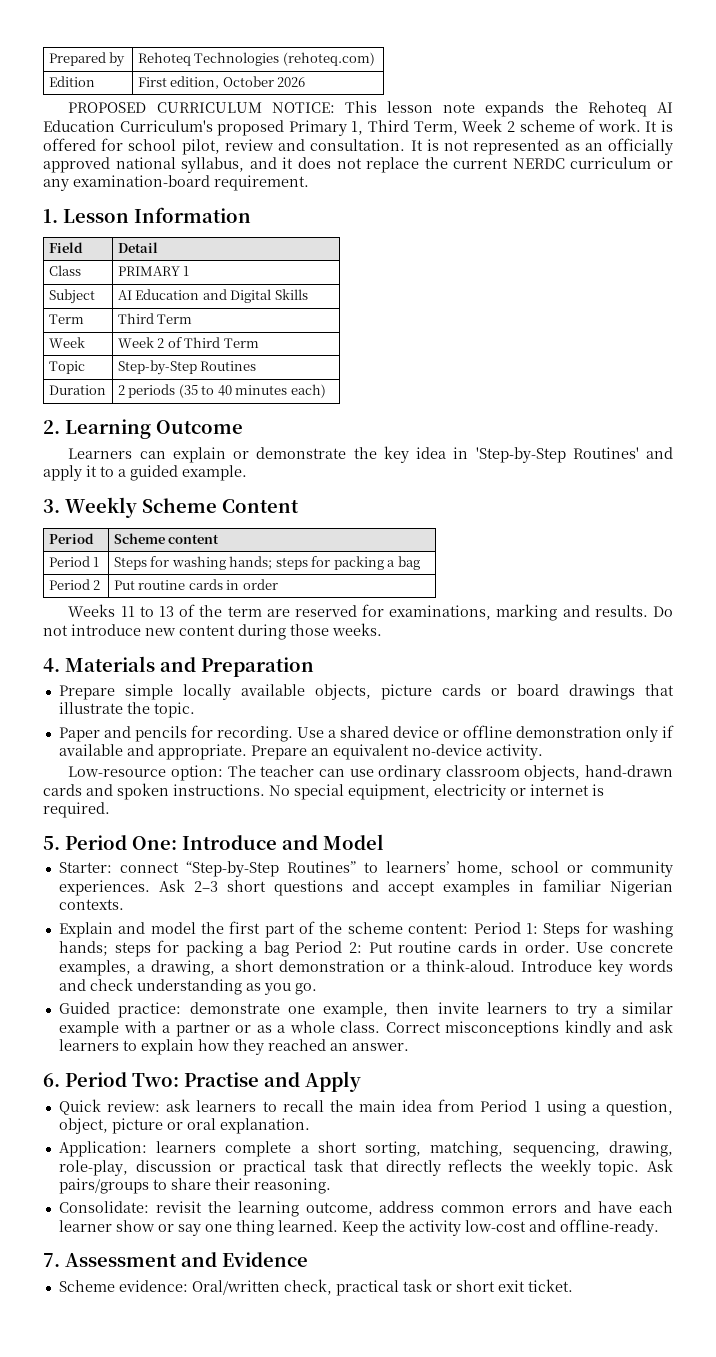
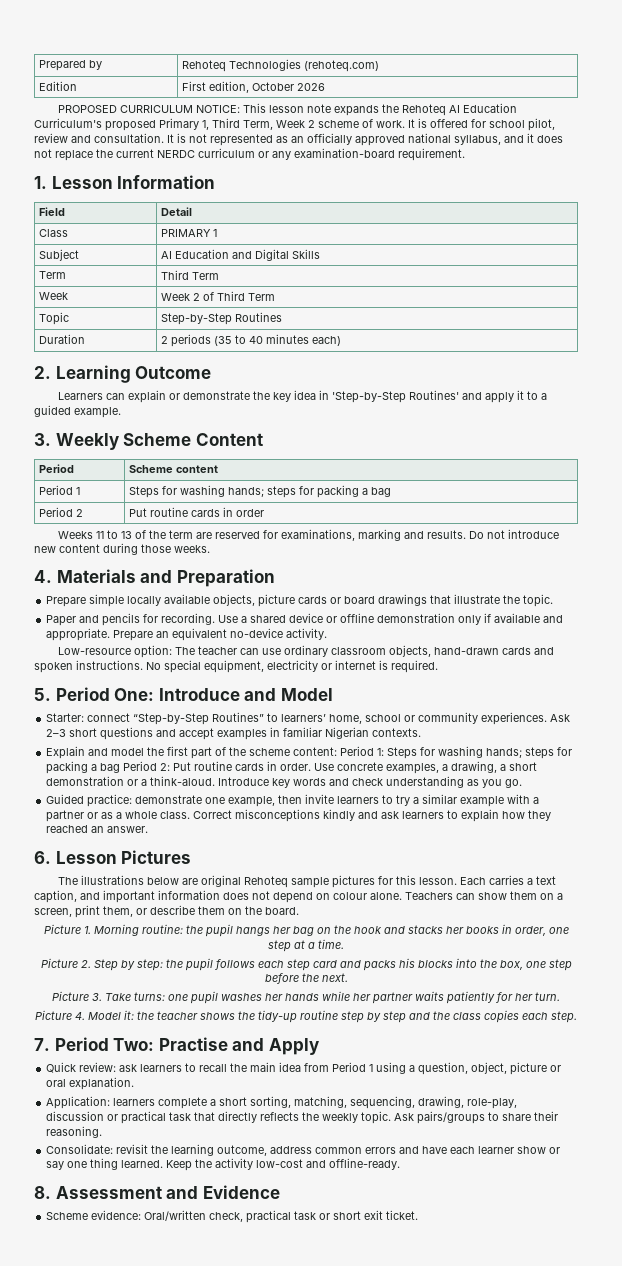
(60, 1080) none -> [55,850,192,864] [57,875,556,888] [34,890,563,903] [34,905,299,918] [43,924,569,937] [268,939,344,952] [40,958,572,971] [264,973,348,984] [52,991,560,1004] [35,1010,577,1023] [34,1038,50,1051] Lesson Pictures // The illustrations below are original Rehoteq sample pictures for this lesson. Each carries a text caption, and important information does not depend on colour alone. Teachers can show them on a screen, print them, or describe them on the board. // Picture 1. Morning routine: the pupil hangs her bag on the hook and stacks her books in order, one step at a time. // Picture 2. Step by step: the pupil follows each step card and packs his blocks into the box, one step before the next. // Picture 3. Take turns: one pupil washes her hands while her partner waits patiently for her turn. // Picture 4. Model it: the teacher shows the tidy-up routine step by step and the class copies each step. // 7.
[43,1253,60,1267] 7. -> [34,1186,51,1199] 8.

